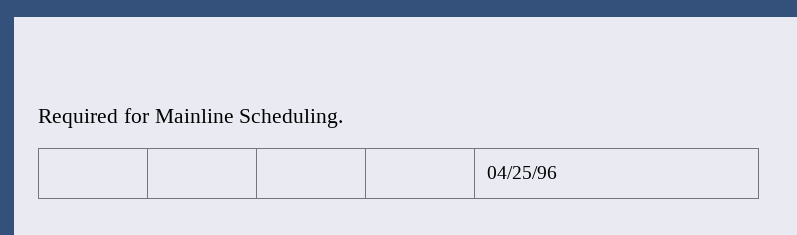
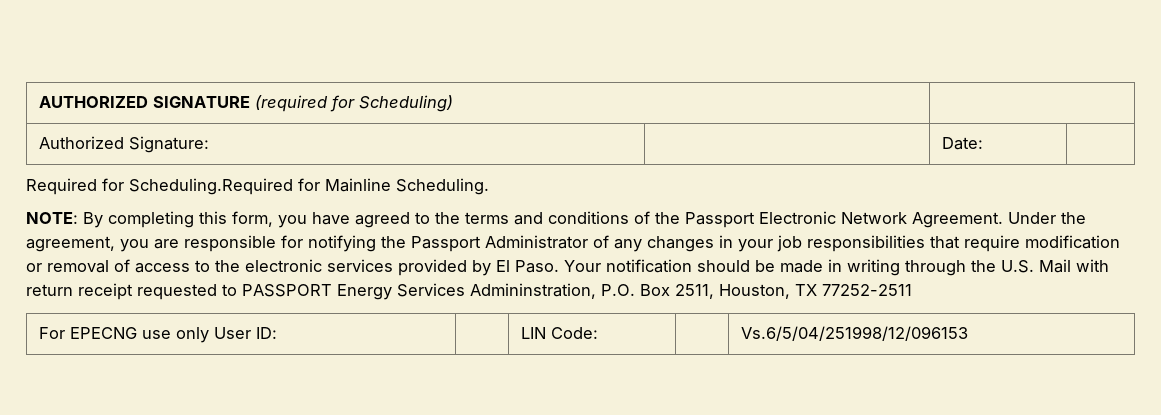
[38,108,344,128] [487,166,558,179] Required for Mainline Scheduling. // | | | | 04/25/96 -> [38,95,453,112] [38,136,209,153] [941,137,983,150] [26,178,489,195] [26,211,1086,228] [26,235,1120,252] [26,259,1109,276] [26,283,912,300] [38,327,277,343] [520,327,598,339] [740,326,968,341] AUTHORIZED SIGNATURE (required for Scheduling) | // Authorized Signature: | | Date: | // Required for Scheduling.Required for Mainline Scheduling. // NOTE: By completing this form, you have agreed to the terms and conditions of the Passport Electronic Network Agreement. Under the agreement, you are responsible for notifying the Passport Administrator of any changes in your job responsibilities that require modification or removal of access to the electronic services provided by El Paso. Your notification should be made in writing through the U.S. Mail with return receipt requested to PASSPORT Energy Services Admininstration, P.O. Box 2511, Houston, TX 77252-2511 // For EPECNG use only User ID: | | LIN Code: | | Vs.6/5/04/251998/12/096153

